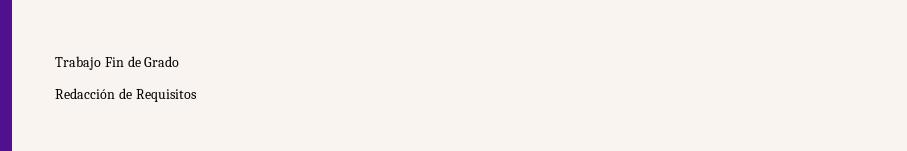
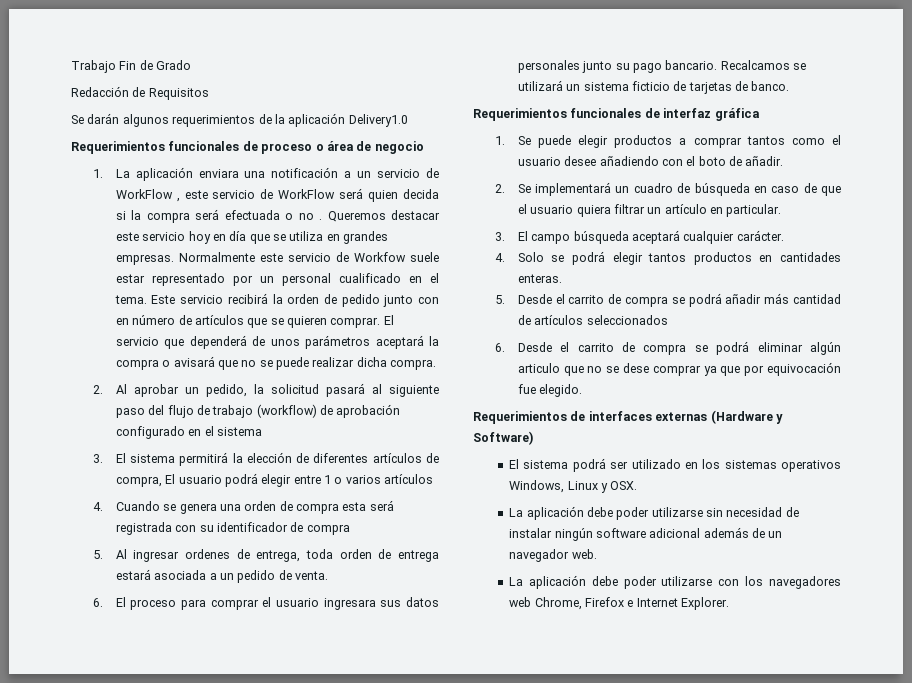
(197, 95) none -> [71,113,408,127] [71,141,424,154] [93,167,440,181] [115,188,440,202] [115,209,441,223] [115,231,389,244] [115,252,440,265] [115,273,439,286] [114,293,439,307] [115,315,394,328] [115,335,440,349] [115,356,437,370] [93,383,440,397] [115,404,401,418] [115,426,262,439] [93,452,440,466] [115,473,434,487] [93,500,394,514] [115,522,350,535] [93,549,440,562] [115,569,329,583] [93,597,440,610] [517,60,807,73] [517,80,790,94] [473,108,760,121] [495,135,842,148] [517,156,784,166] [495,182,841,196] [517,204,782,217] [495,230,784,244] [495,251,841,265] [517,274,562,283] [495,293,841,307] [517,315,668,325] [495,341,842,355] [517,362,841,376] [517,384,583,397] [473,410,783,424] [473,431,533,445] [509,458,841,472] [509,480,638,493] [509,506,799,520] [509,527,783,541] [509,549,597,562] [509,575,841,589] [509,597,730,610] // Se darán algunos requerimientos de la aplicación Delivery1.0 // Requerimientos funcionales de proceso o área de negocio // 1. La aplicación enviara una notificación a un servicio de WorkFlow , este servicio de WorkFlow será quien decida si la compra será efectuada o no . Queremos destacar este servicio hoy en día que se utiliza en grandes empresas. Normalmente este servicio de Workfow suele estar representado por un personal cualificado en el tema. Este servicio recibirá la orden de pedido junto con en número de artículos que se quieren comprar. El servicio que dependerá de unos parámetros aceptará la compra o avisará que no se puede realizar dicha compra. // 2. Al aprobar un pedido, la solicitud pasará al siguiente paso del flujo de trabajo (workflow) de aprobación configurado en el sistema // 3. El sistema permitirá la elección de diferentes artículos de compra, El usuario podrá elegir entre 1 o varios artículos // 4. Cuando se genera una orden de compra esta será registrada con su identificador de compra // 5. Al ingresar ordenes de entrega, toda orden de entrega estará asociada a un pedido de venta. // 6. El proceso para comprar el usuario ingresara sus datos personales junto su pago bancario. Recalcamos se utilizará un sistema ficticio de tarjetas de banco. // Requerimientos funcionales de interfaz gráfica // 1. Se puede elegir productos a comprar tantos como el usuario desee añadiendo con el boto de añadir. // 2. Se implementará un cuadro de búsqueda en caso de que el usuario quiera filtrar un artículo en particular. // 3. El campo búsqueda aceptará cualquier carácter. // 4. Solo se podrá elegir tantos productos en cantidades enteras. // 5. Desde el carrito de compra se podrá añadir más cantidad de artículos seleccionados // 6. Desde el carrito de compra se podrá eliminar algún articulo que no se dese comprar ya que por equivocación fue elegido. // Requerimientos de interfaces externas (Hardware y Software) // El sistema podrá ser utilizado en los sistemas operativos Windows, Linux y OSX. // La aplicación debe poder utilizarse sin necesidad de instalar ningún software adicional además de un navegador web. // La aplicación debe poder utilizarse con los navegadores web Chrome, Firefox e Internet Explorer.

